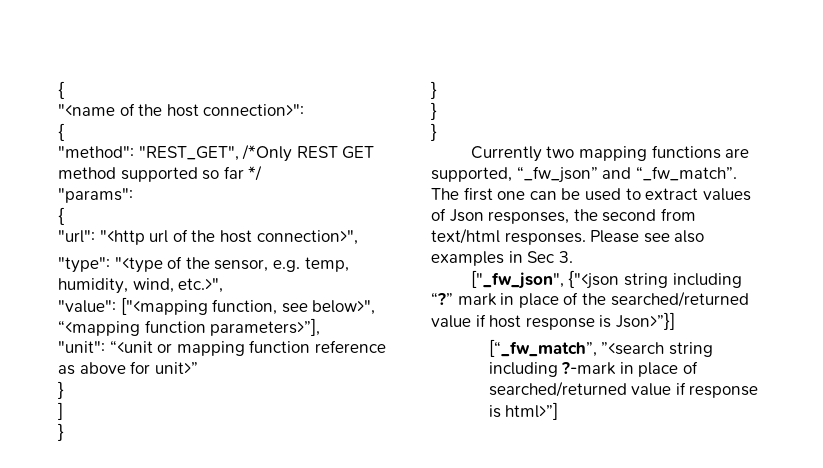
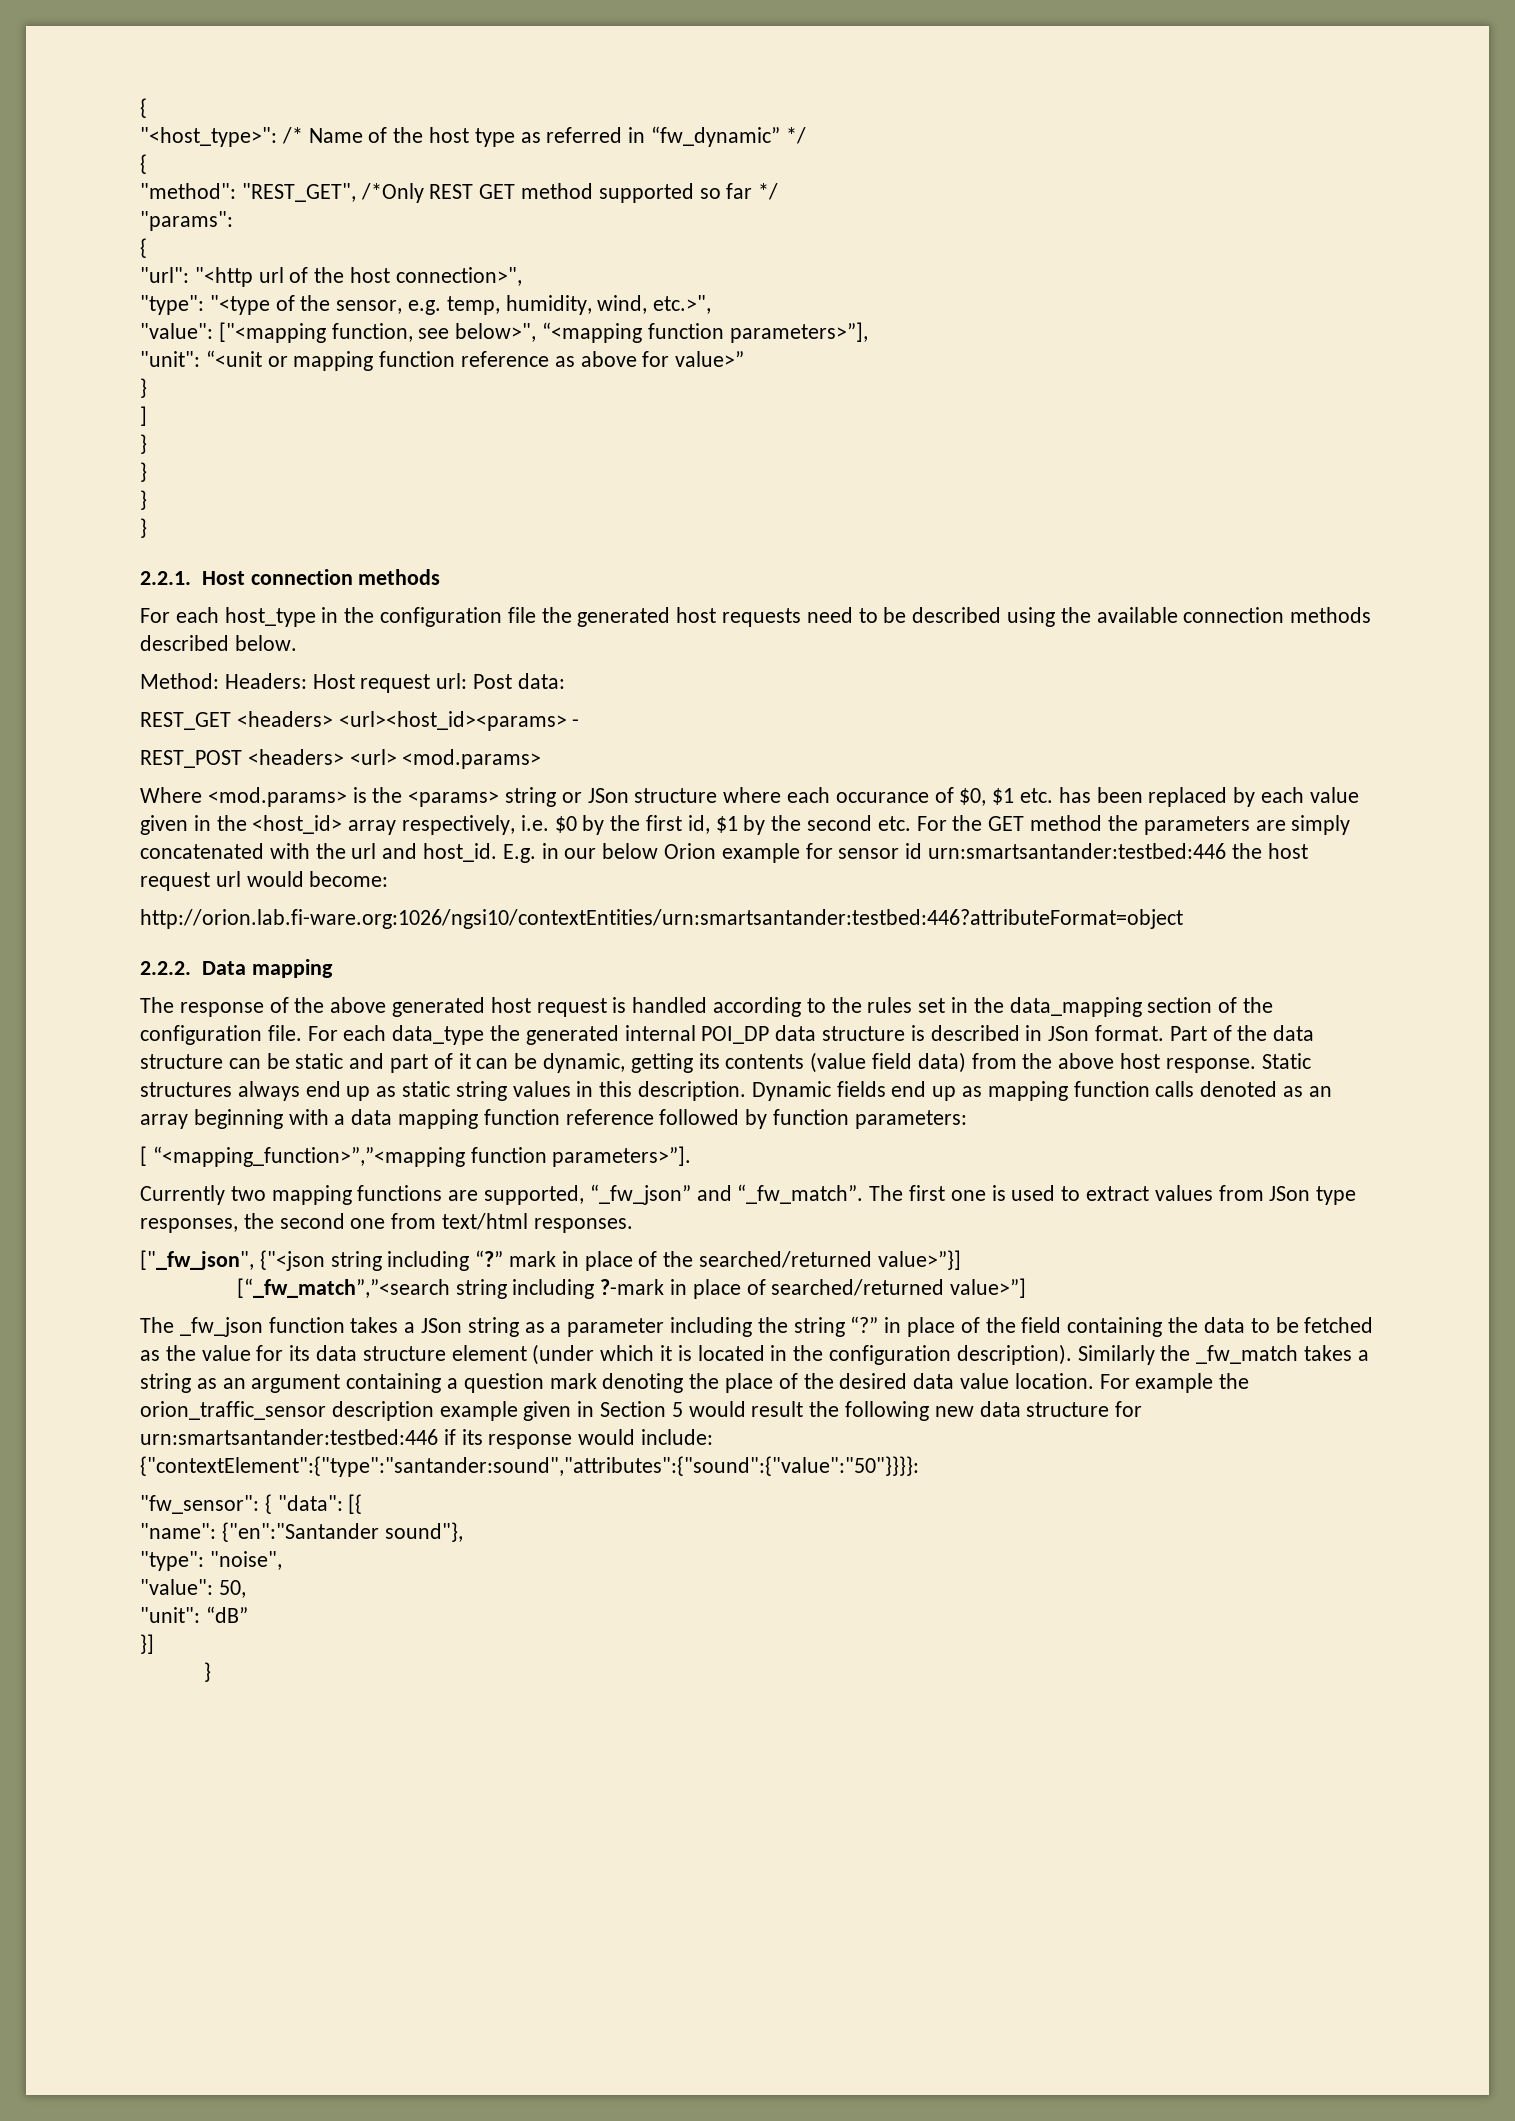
[58,81,64,99] [58,103,305,117] { // "<name of the host connection>": -> [140,98,147,118] [140,126,806,147] { // "<host_type>": /* Name of the host type as referred in “fw_dynamic” */
[154,362,198,374] unit>” -> [675,351,745,367] value>”
(437, 132) none -> [140,569,441,585] [140,607,1372,627] [140,635,297,651] [140,673,565,693] [140,711,580,731] [140,749,542,769] [140,787,1359,807] [140,815,1351,835] [140,843,1308,863] [140,871,389,891] [140,909,1183,929] [140,959,333,978] [140,997,1274,1017] [140,1025,1315,1045] [140,1052,1311,1073] [140,1081,1332,1101] [140,1109,967,1129] [140,1146,692,1167] // 2.2.1. Host connection methods // For each host_type in the configuration file the generated host requests need to be described using the available connection methods described below. // Method: Headers: Host request url: Post data: // REST_GET <headers> <url><host_id><params> - // REST_POST <headers> <url> <mod.params> // Where <mod.params> is the <params> string or JSon structure where each occurance of $0, $1 etc. has been replaced by each value given in the <host_id> array respectively, i.e. $0 by the first id, $1 by the second etc. For the GET method the parameters are simply concatenated with the url and host_id. E.g. in our below Orion example for sensor id urn:smartsantander:testbed:446 the host request url would become: // http://orion.lab.fi-ware.org:1026/ngsi10/contextEntities/urn:smartsantander:testbed:446?attributeFormat=object // 2.2.2. Data mapping // The response of the above generated host request is handled according to the rules set in the data_mapping section of the configuration file. For each data_type the generated internal POI_DP data structure is described in JSon format. Part of the data structure can be static and part of it can be dynamic, getting its contents (value field data) from the above host response. Static structures always end up as static string values in this description. Dynamic fields end up as mapping function calls denoted as an array beginning with a data mapping function reference followed by function parameters: // [ “<mapping_function>”,”<mapping function parameters>”].
[529,188,581,200] can be -> [991,1185,1006,1201] is
[431,208,484,222] of Json -> [1218,1185,1357,1205] from JSon type
(657, 215) none -> [350,1218,386,1229] one
[590,230,705,243] [431,251,573,266] Please see also examples in Sec 3. -> (633, 1225) none
[431,312,675,330] [488,339,665,357] value if host response is Json>”}] // [“_fw_match”, ”<search -> [877,1250,961,1270] [236,1278,450,1298] value>”}] // [“_fw_match”,”<search
[631,382,759,398] [488,402,559,420] value if response is html>”] -> [950,1278,1027,1298] [140,1316,1374,1337] [140,1344,1369,1365] [140,1373,1250,1393] [140,1401,1143,1421] [140,1429,714,1449] [140,1456,919,1477] [140,1494,363,1514] [140,1522,463,1542] [140,1551,282,1571] [140,1579,246,1598] [140,1606,248,1623] [140,1634,154,1654] [204,1662,212,1682] value>”] // The _fw_json function takes a JSon string as a parameter including the string “?” in place of the field containing the data to be fetched as the value for its data structure element (under which it is located in the configuration description). Similarly the _fw_match takes a string as an argument containing a question mark denoting the place of the desired data value location. For example the orion_traffic_sensor description example given in Section 5 would result the following new data structure for urn:smartsantander:testbed:446 if its response would include: {"contextElement":{"type":"santander:sound","attributes":{"sound":{"value":"50"}}}}: // "fw_sensor": { "data": [{ // "name": {"en":"Santander sound"}, // "type": "noise", // "value": 50, // "unit": “dB” // }] // }

